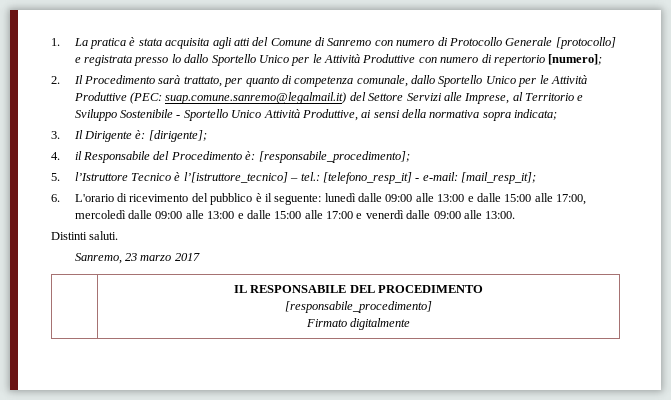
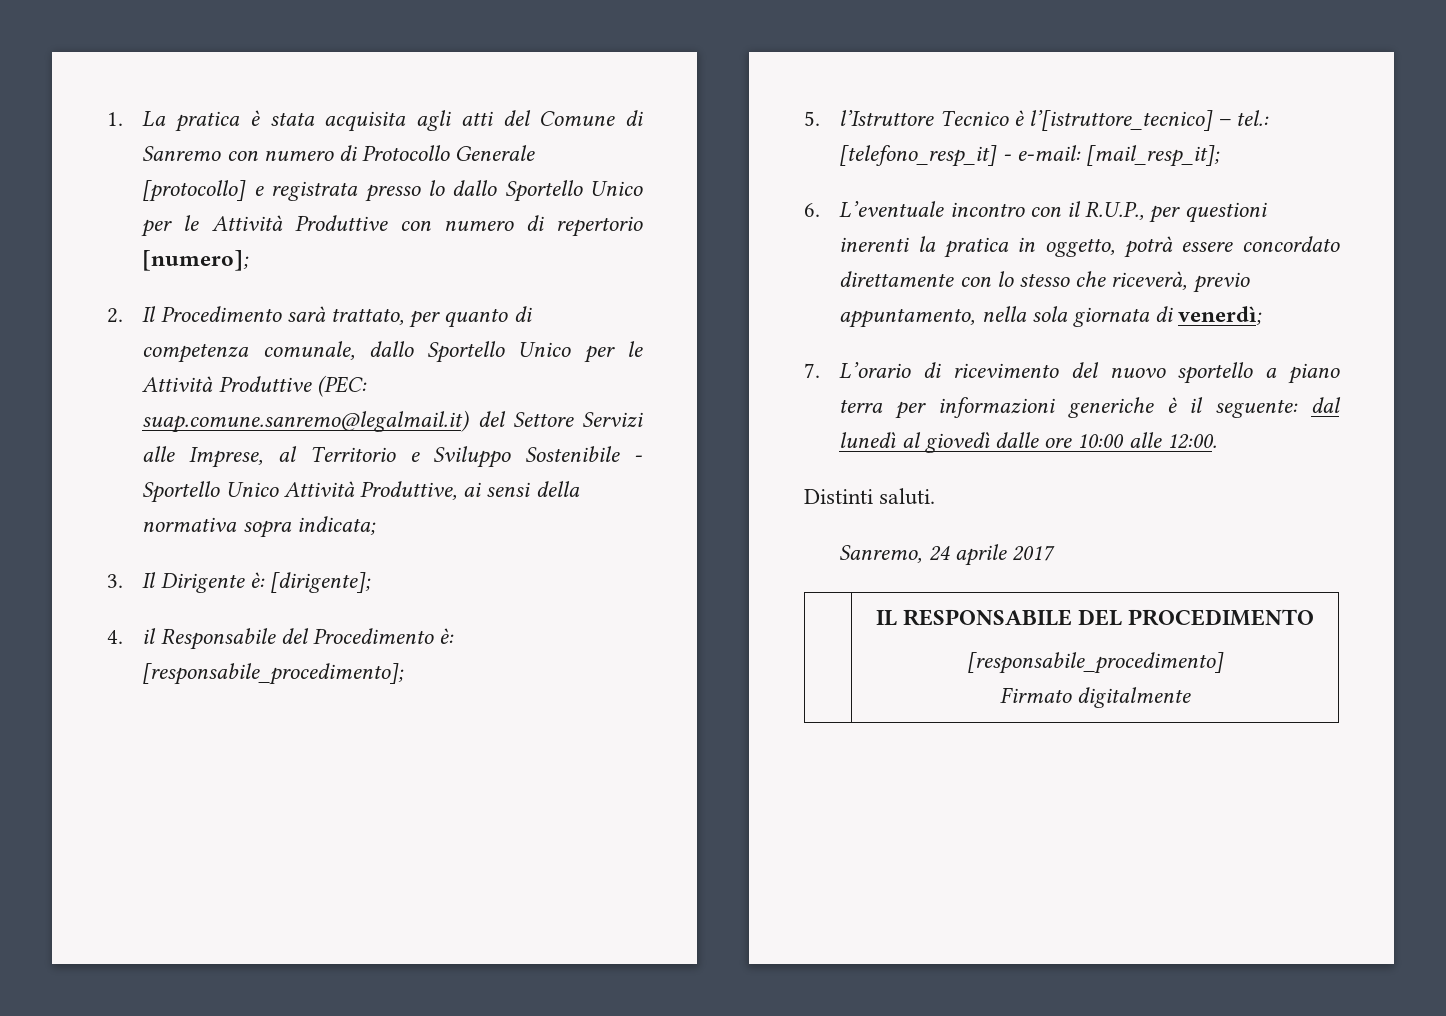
[74,193,587,205] [74,210,516,219] L'orario di ricevimento del pubblico è il seguente: lunedì dalle 09:00 alle 13:00 e dalle 15:00 alle 17:00, mercoledì dalle 09:00 alle 13:00 e dalle 15:00 alle 17:00 e venerdì dalle 09:00 alle 13:00. -> [839,201,1267,223] [839,236,1340,258] [839,271,1250,293] [839,306,1263,328] [804,362,1340,384] [839,397,1341,419] [839,432,1217,453] L’eventuale incontro con il R.U.P., per questioni inerenti la pratica in oggetto, potrà essere concordato direttamente con lo stesso che riceverà, previo appuntamento, nella sola giornata di venerdì; // 7. L’orario di ricevimento del nuovo sportello a piano terra per informazioni generiche è il seguente: dal lunedì al giovedì dalle ore 10:00 alle 12:00.
[125,253,172,261] 23 marzo -> [928,544,1007,566] 24 aprile

